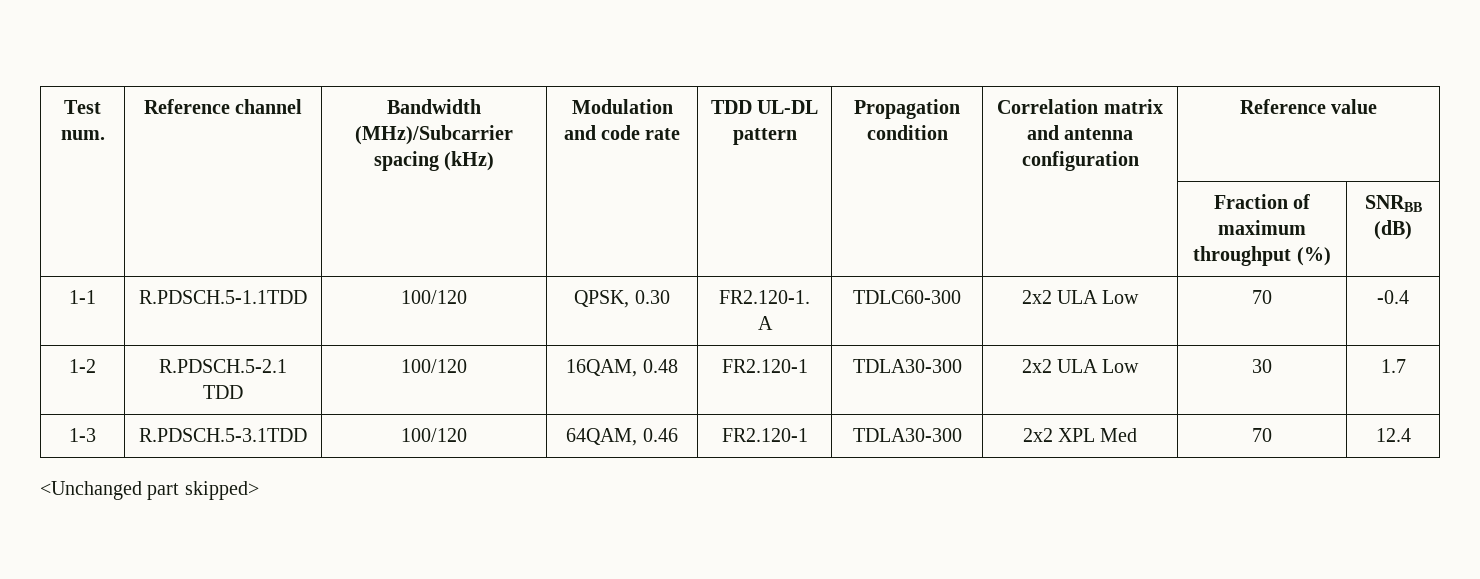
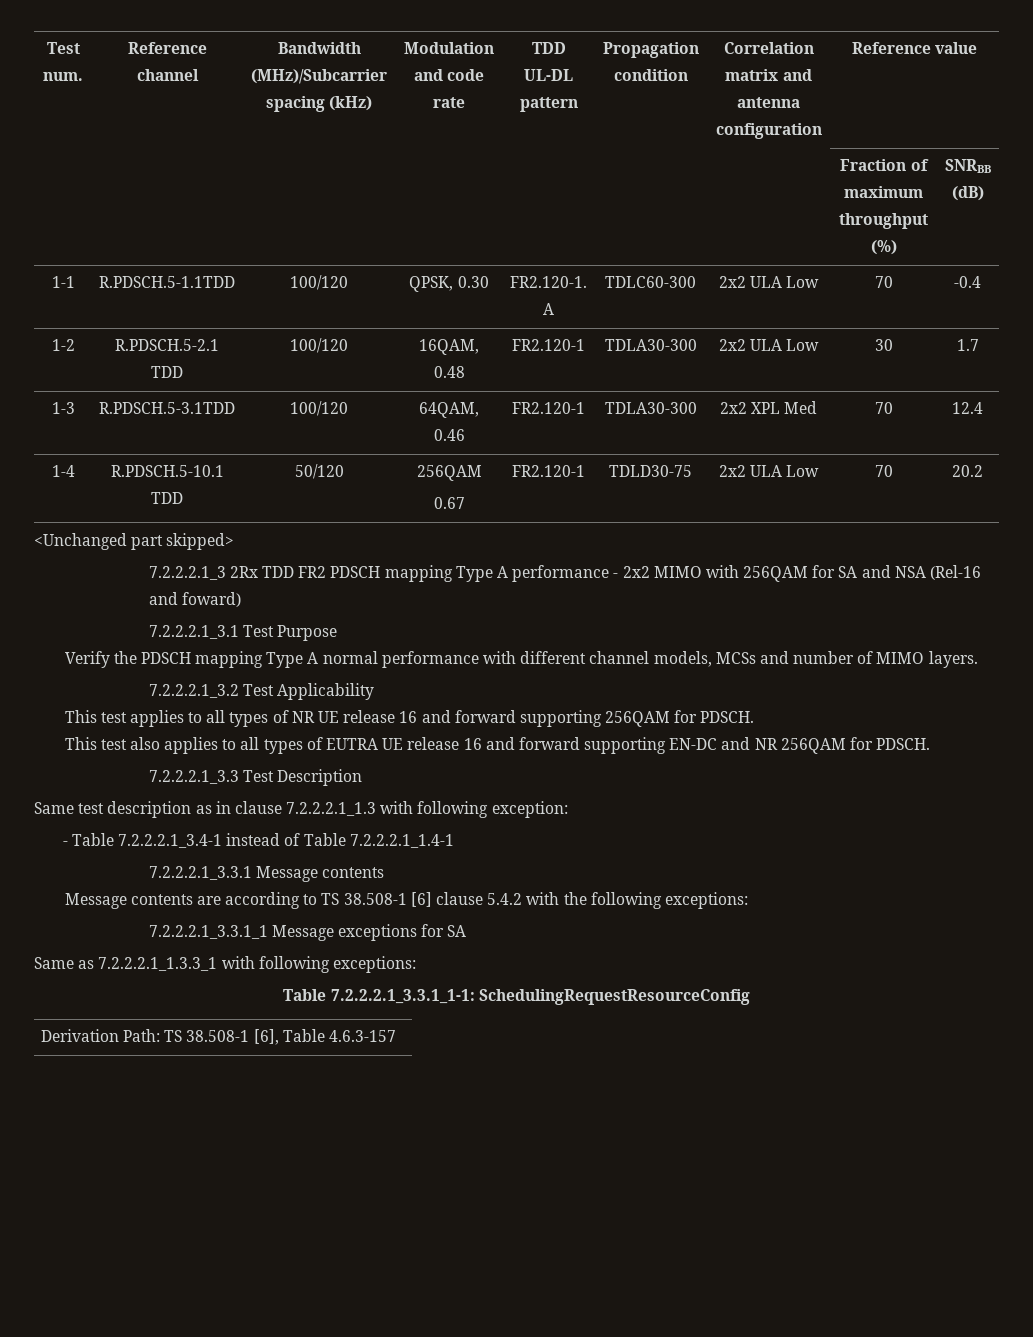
[40,481,259,500] // <Unchanged part skipped> -> [51,465,75,477] [110,465,224,477] [151,492,183,504] [294,464,344,479] [416,465,482,481] [433,497,465,509] [512,465,585,477] [609,465,692,477] [718,465,820,477] [874,465,893,477] [952,465,983,477] [34,533,235,550] [148,565,981,582] [148,592,241,607] [148,625,338,641] [64,651,978,668] [148,683,375,700] [64,710,755,727] [64,737,931,754] [148,769,363,786] [34,801,568,818] [62,833,454,848] [148,866,385,882] [64,892,748,909] [148,924,467,941] [34,956,416,973] [283,989,750,1005] [40,1029,396,1045] // 1-4 | R.PDSCH.5-10.1 TDD | 50/120 | 256QAM // 0.67 | FR2.120-1 | TDLD30-75 | 2x2 ULA Low | 70 | 20.2 // <Unchanged part skipped> // 7.2.2.2.1_3 2Rx TDD FR2 PDSCH mapping Type A performance - 2x2 MIMO with 256QAM for SA and NSA (Rel-16 and foward) // 7.2.2.2.1_3.1 Test Purpose // Verify the PDSCH mapping Type A normal performance with different channel models, MCSs and number of MIMO layers. // 7.2.2.2.1_3.2 Test Applicability // This test applies to all types of NR UE release 16 and forward supporting 256QAM for PDSCH. // This test also applies to all types of EUTRA UE release 16 and forward supporting EN-DC and NR 256QAM for PDSCH. // 7.2.2.2.1_3.3 Test Description // Same test description as in clause 7.2.2.2.1_1.3 with following exception: // - Table 7.2.2.2.1_3.4-1 instead of Table 7.2.2.2.1_1.4-1 // 7.2.2.2.1_3.3.1 Message contents // Message contents are according to TS 38.508-1 [6] clause 5.4.2 with the following exceptions: // 7.2.2.2.1_3.3.1_1 Message exceptions for SA // Same as 7.2.2.2.1_1.3.3_1 with following exceptions: // Table 7.2.2.2.1_3.3.1_1-1: SchedulingRequestResourceConfig // Derivation Path: TS 38.508-1 [6], Table 4.6.3-157

